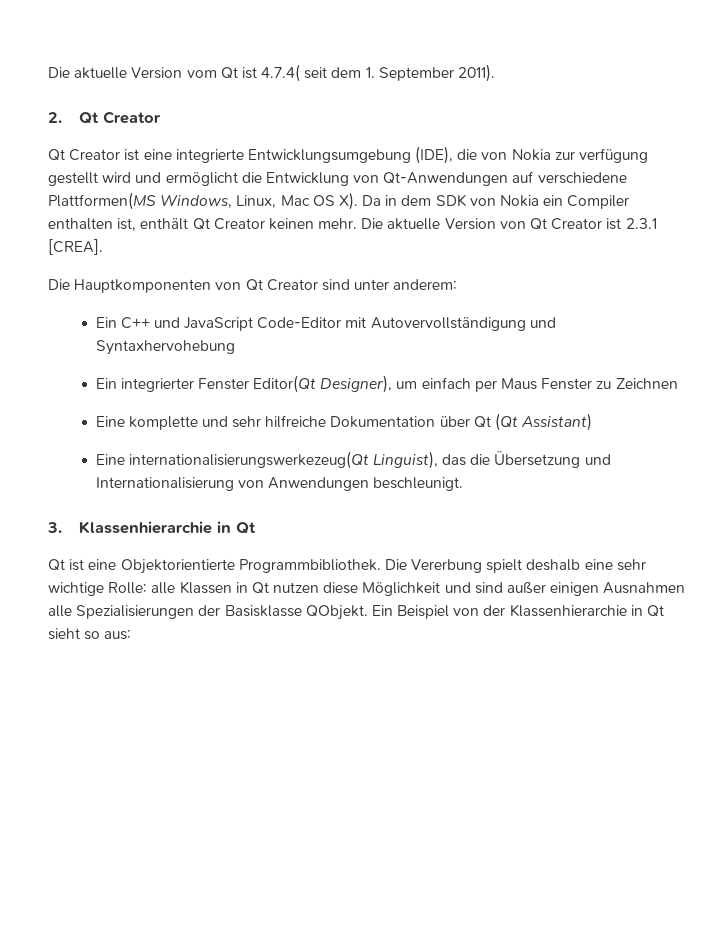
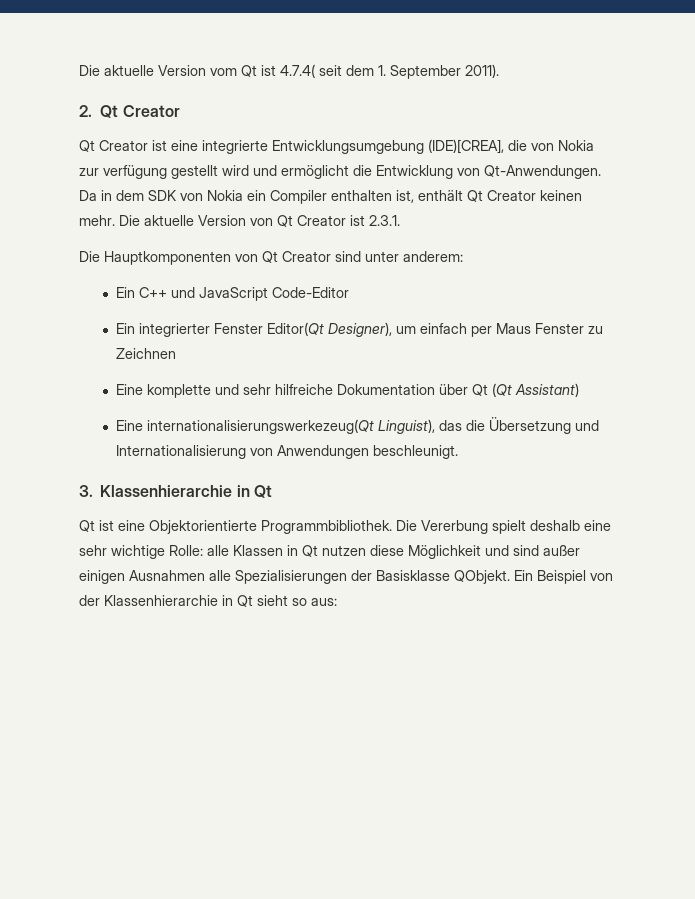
[415,146,454,164] (IDE), -> [428,139,504,154] (IDE)[CREA],
[383,171,627,186] [48,192,358,210] Qt-Anwendungen auf verschiedene Plattformen(MS Windows, Linux, Mac OS X). -> [484,165,601,179] Qt-Anwendungen.
[625,218,657,229] [48,239,103,255] 2.3.1 [CREA]. -> [369,215,400,226] 2.3.1.
[345,317,556,331] [95,340,235,355] mit Autovervollständigung und Syntaxhervohebung -> (350, 292) none

